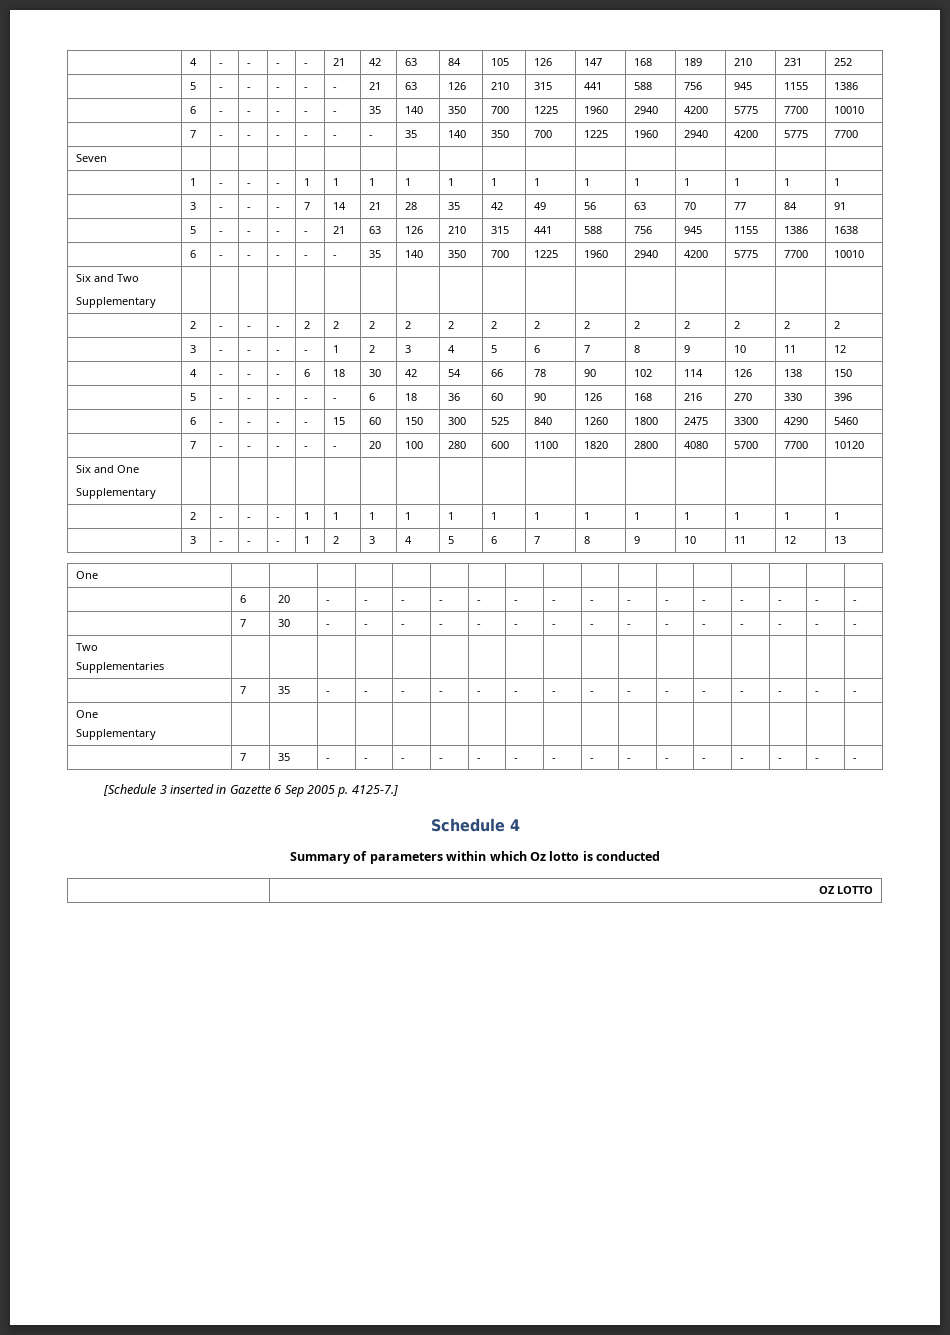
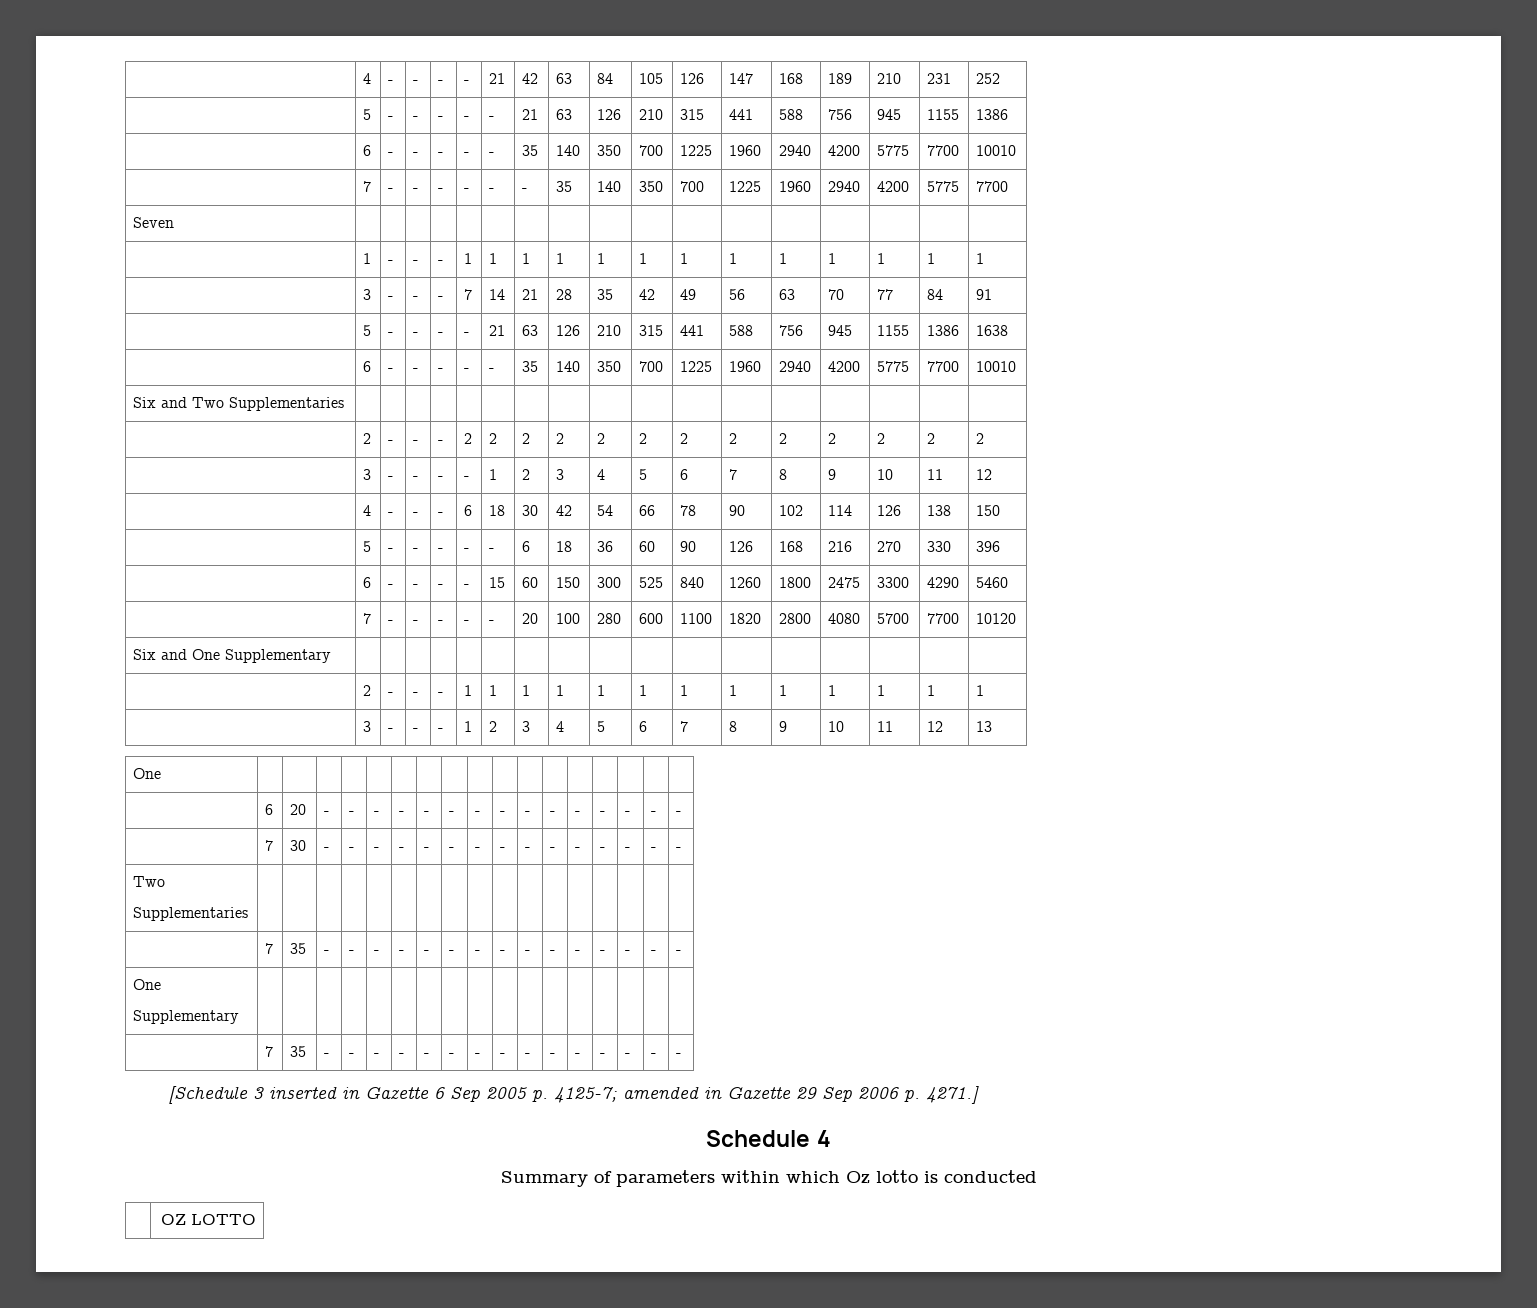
[76,297,157,308] // Supplementary -> [229,397,345,411] Supplementaries
(140, 469) // -> (221, 654) none
[351,785,398,796] 4125-7.] -> [554,1086,980,1104] 4125-7; amended in Gazette 29 Sep 2006 p. 4271.]

